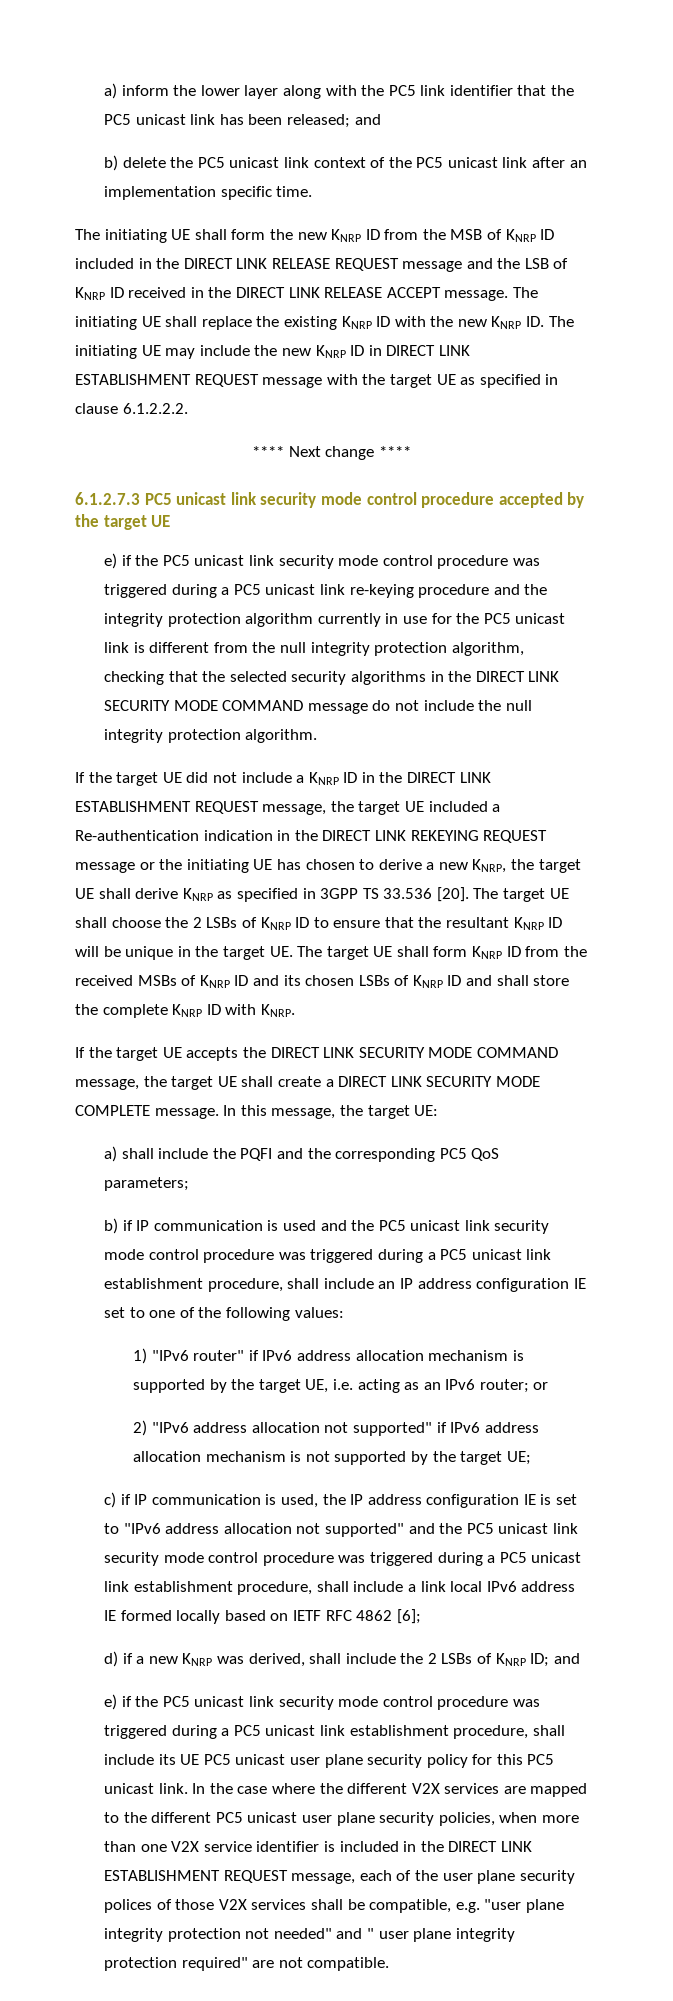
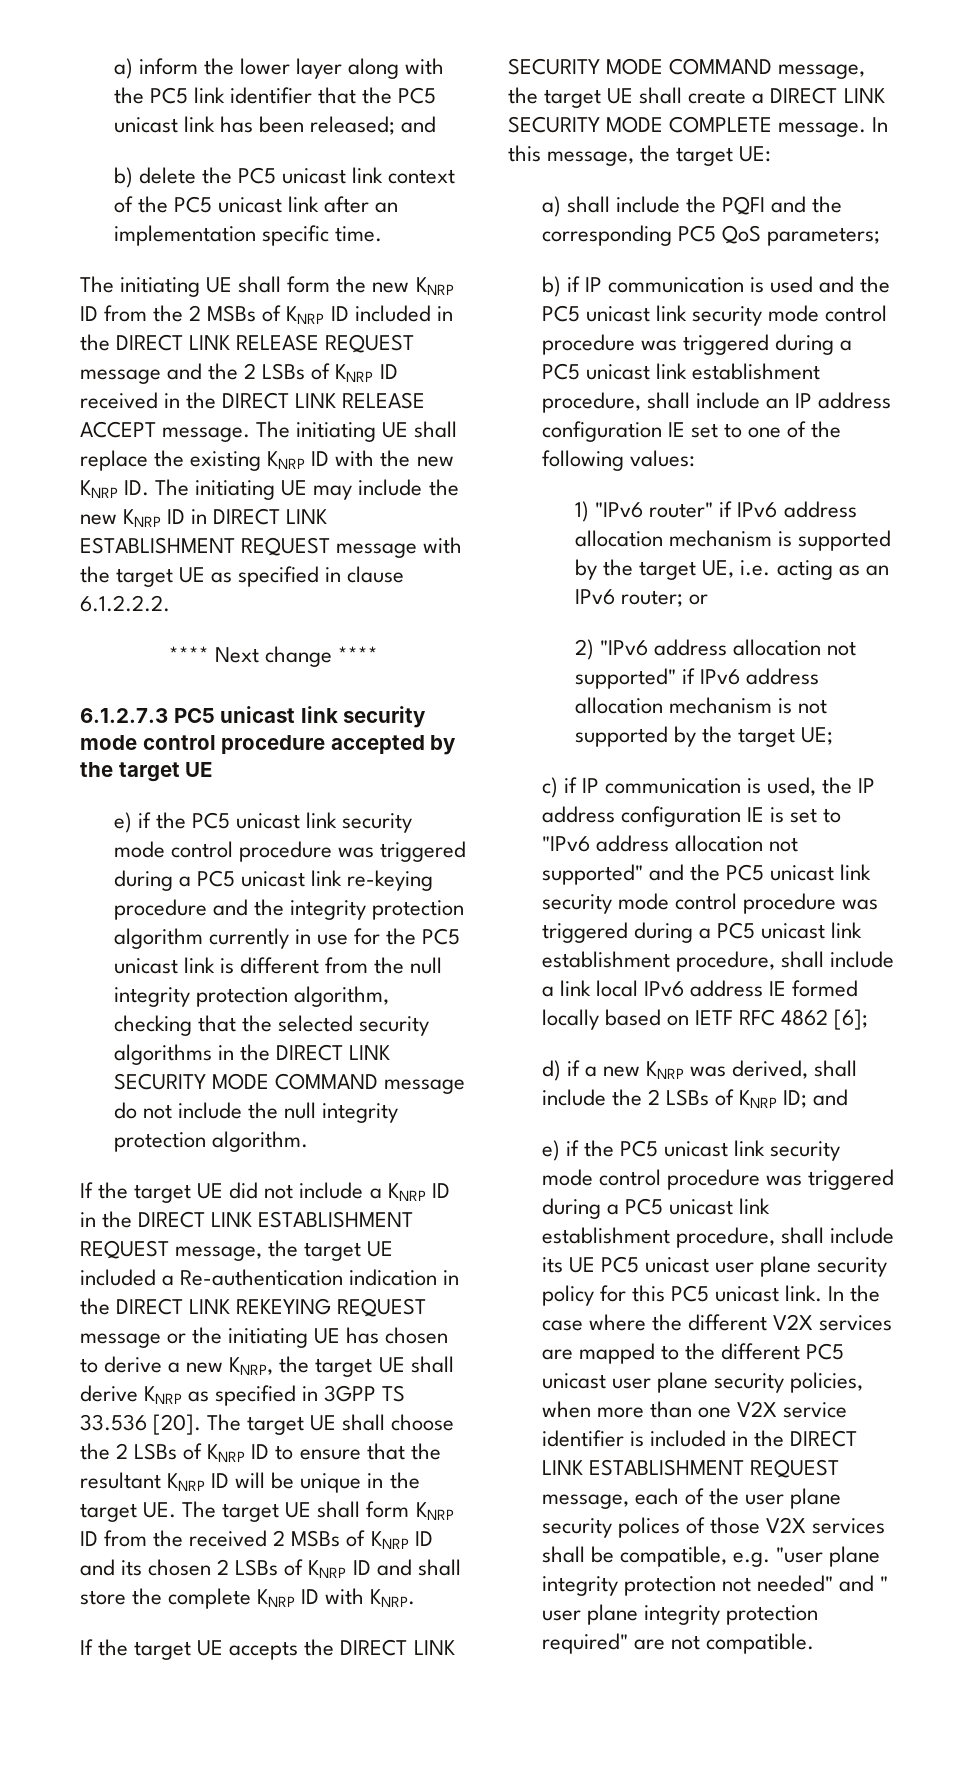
[450,229,483,240] MSB -> [189,305,257,322] 2 MSBs
[524,258,549,269] LSB -> [244,363,306,380] 2 LSBs
(133, 980) none -> [273,1530,286,1546] 2
(355, 980) none -> [217,1559,230,1575] 2

